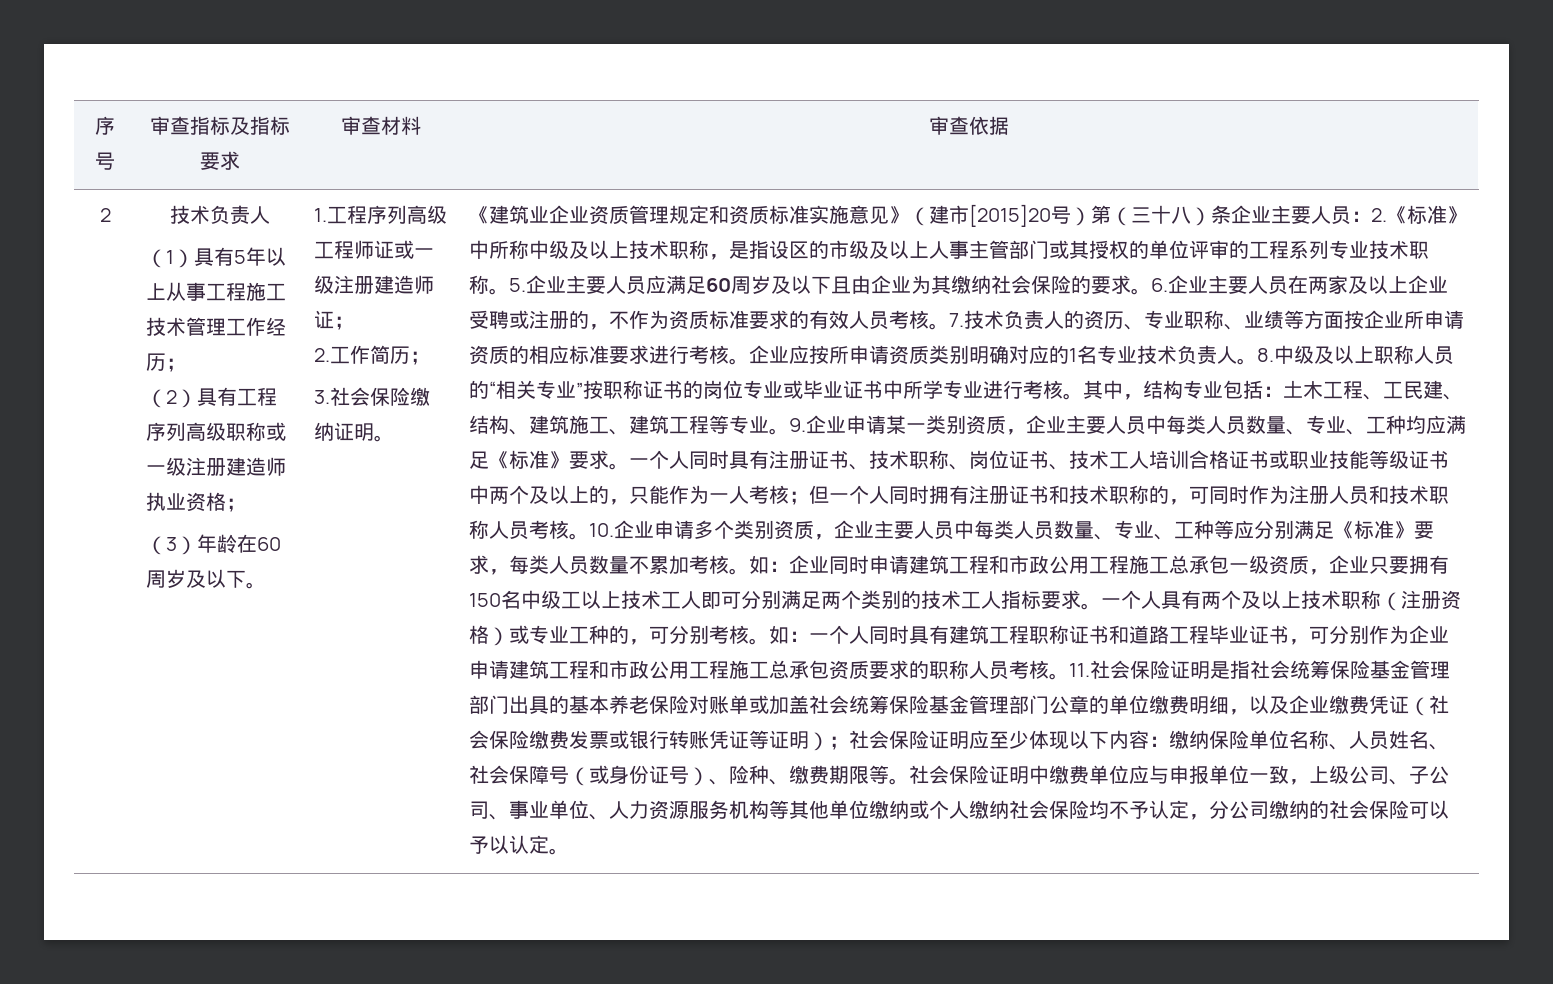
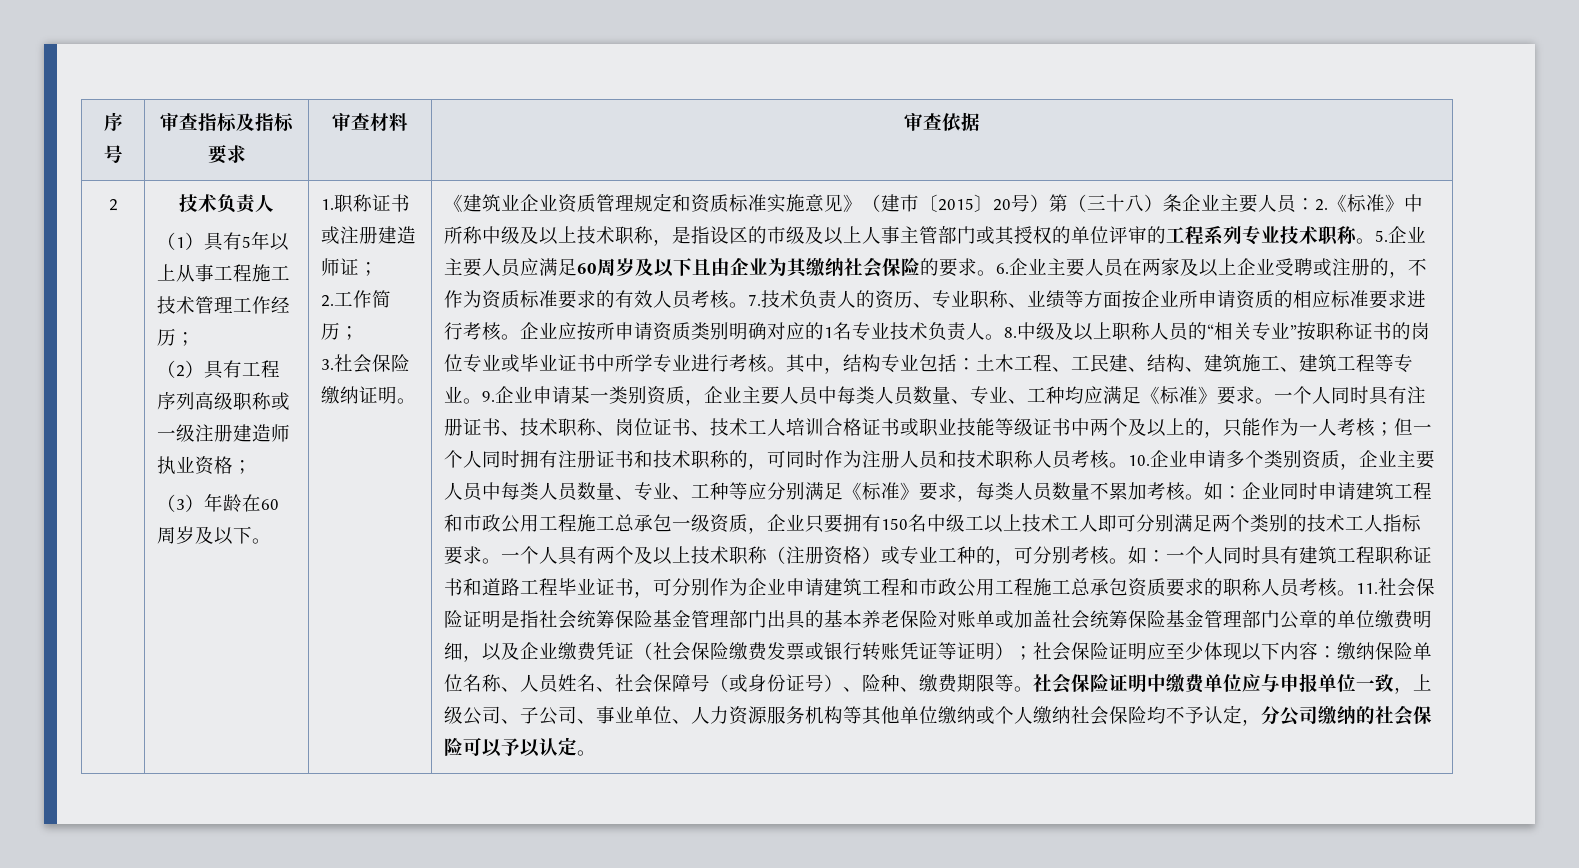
[327,205,448,224] [314,240,435,259] [314,275,335,294] 工程序列高级工程师证或一级 -> [334,194,411,213] [321,226,341,244] 职称证书或
[969,204,1052,227] [2015]20 -> [919,194,1012,212] 〔2015〕20

